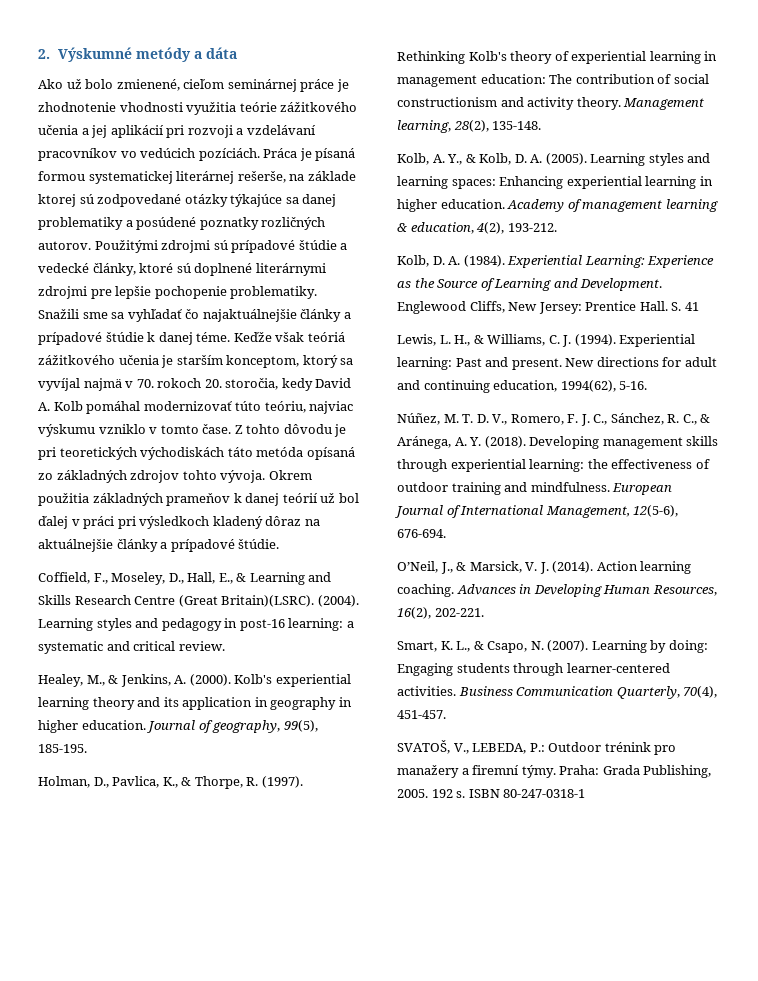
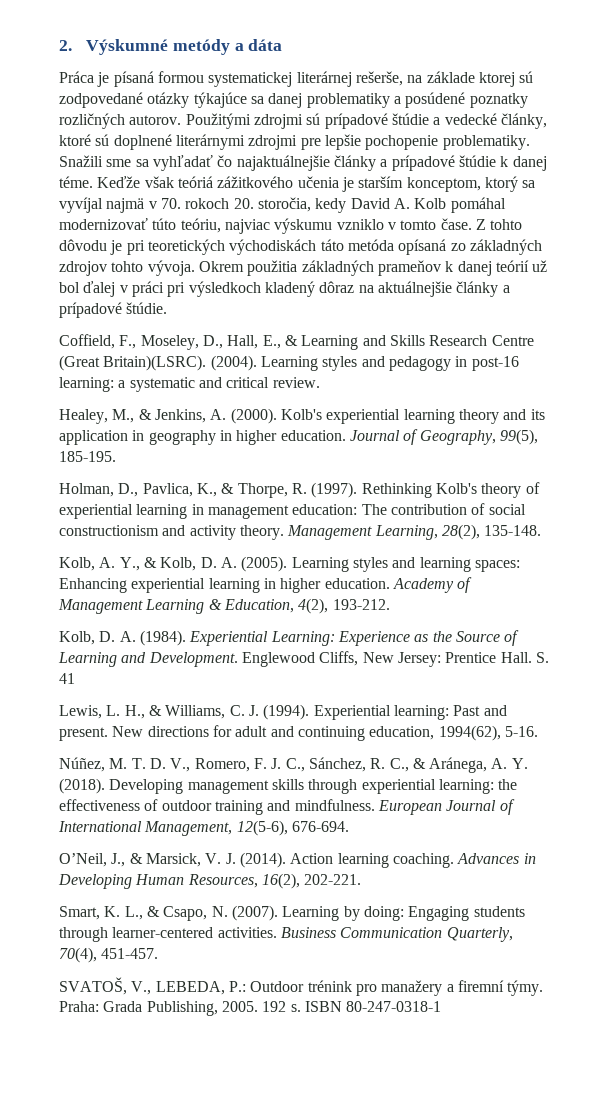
[38,79,349,92] [38,102,358,115] [38,125,316,138] [38,148,260,161] Ako už bolo zmienené, cieľom seminárnej práce je zhodnotenie vhodnosti využitia teórie zážitkového učenia a jej aplikácií pri rozvoji a vzdelávaní pracovníkov vo vedúcich pozíciách. -> (283, 45) none
[212,720,281,733] geography, -> [419,430,496,445] Geography,
[397,120,451,133] learning, -> [374,525,438,540] Learning,
[582,199,718,212] [397,222,474,234] management learning & education, -> [58,599,294,614] Management Learning & Education,

